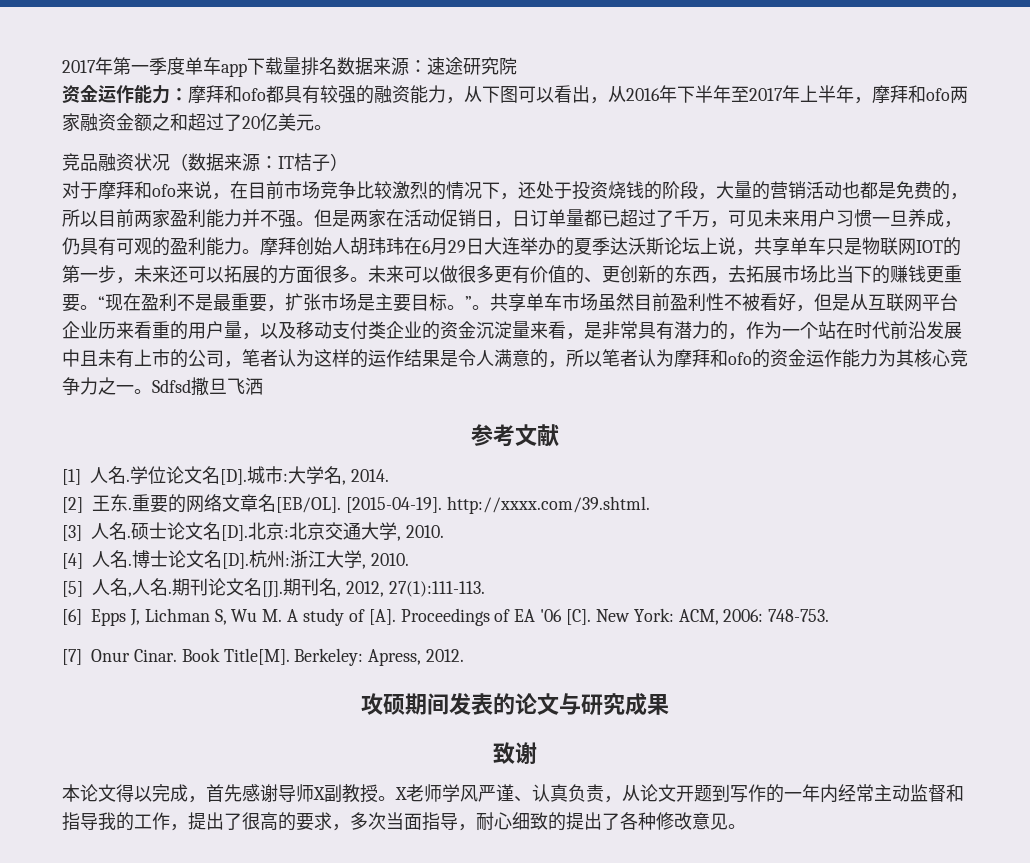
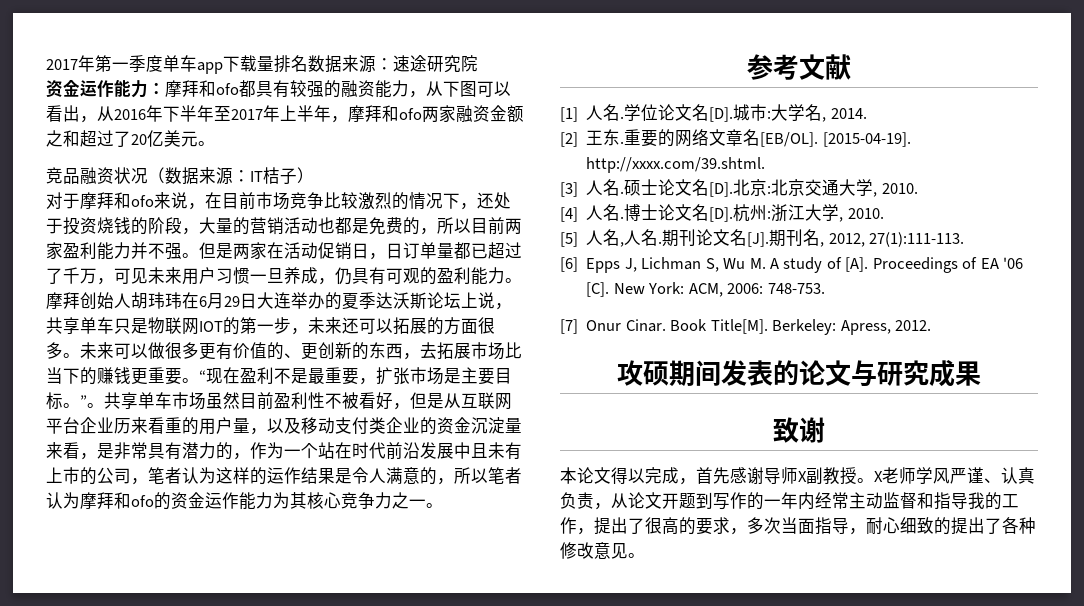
[152,377,263,396] Sdfsd撒旦飞洒 -> (443, 505) none

